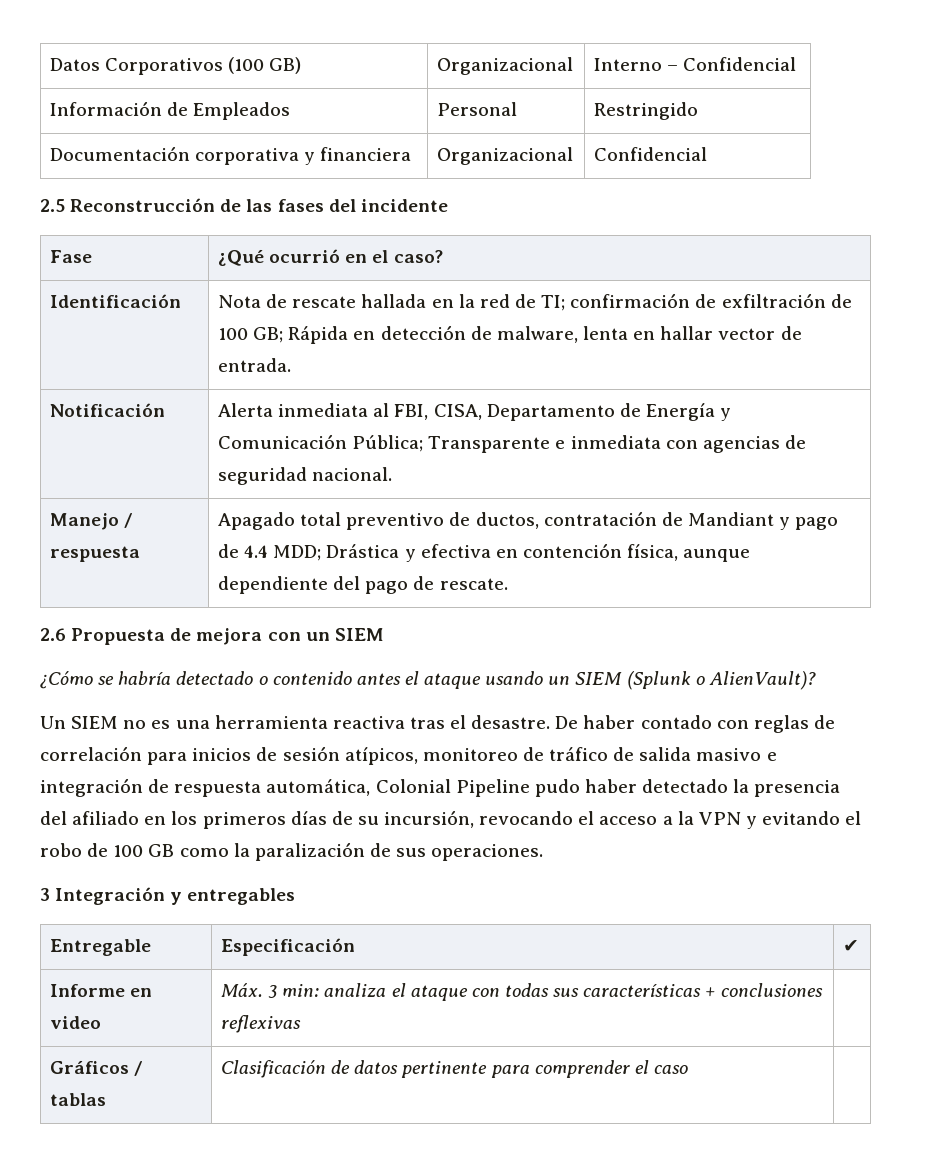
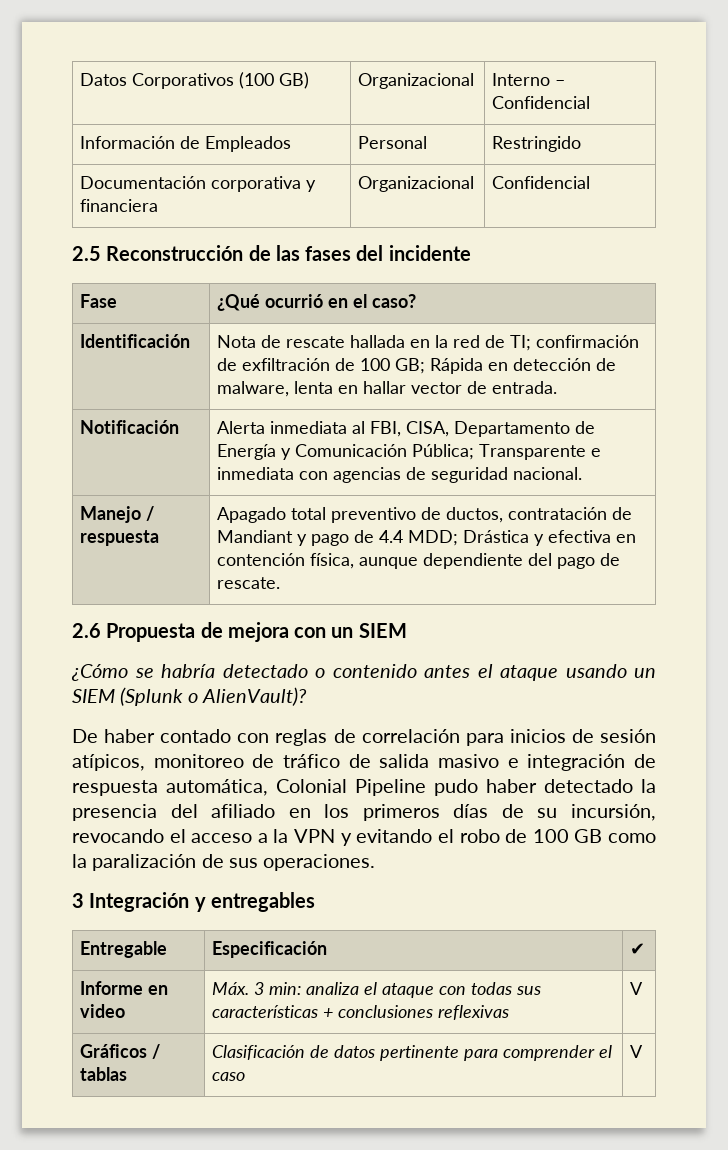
[40,715,551,729] Un SIEM no es una herramienta reactiva tras el desastre. -> (307, 696) none
(302, 1024) none -> [630,982,644,995] V
(688, 1069) none -> [630,1045,644,1058] V

